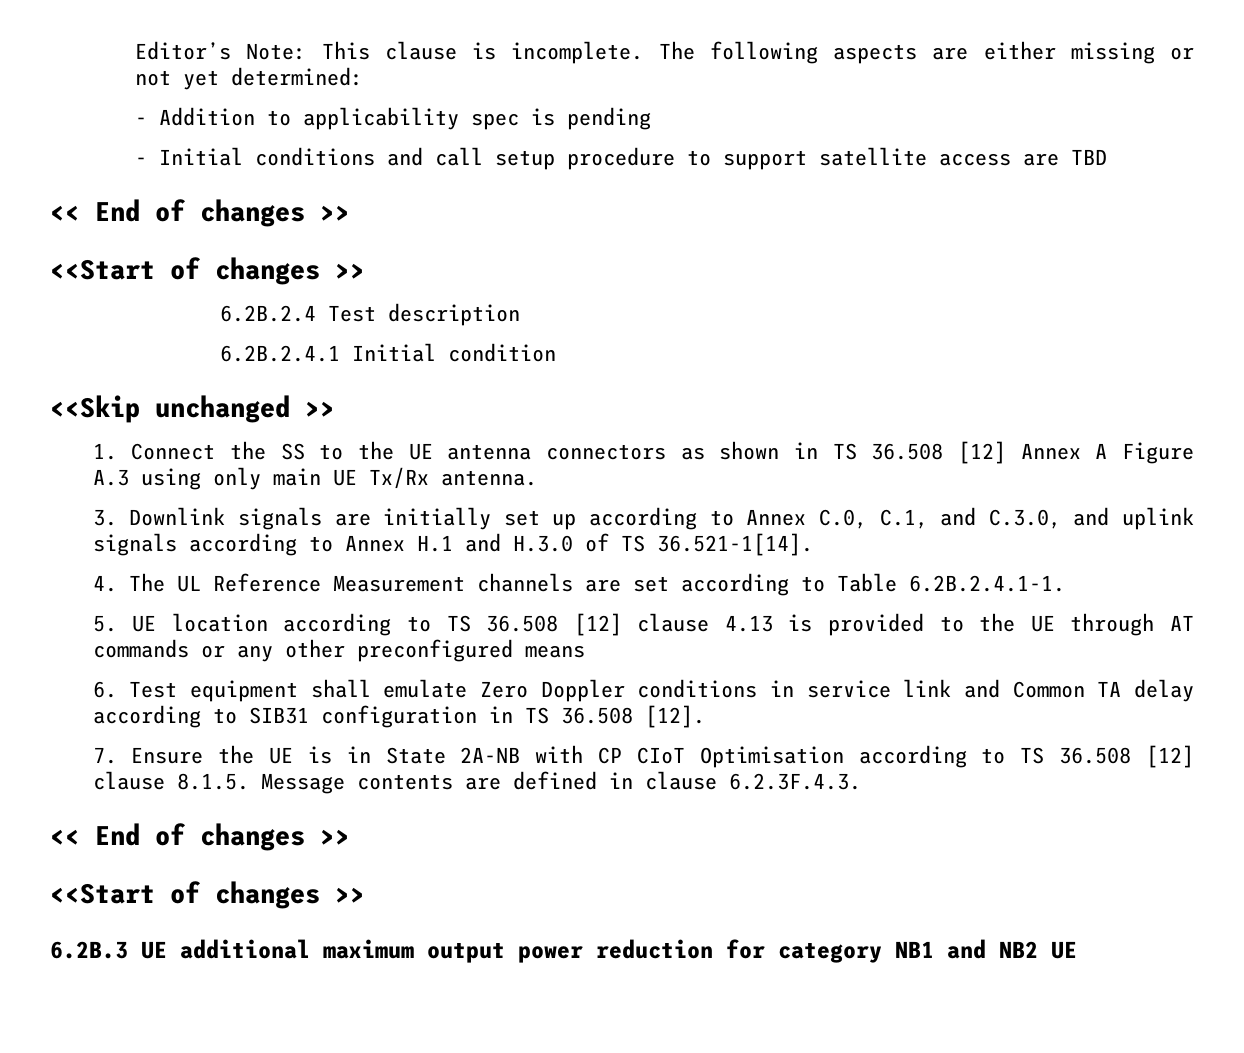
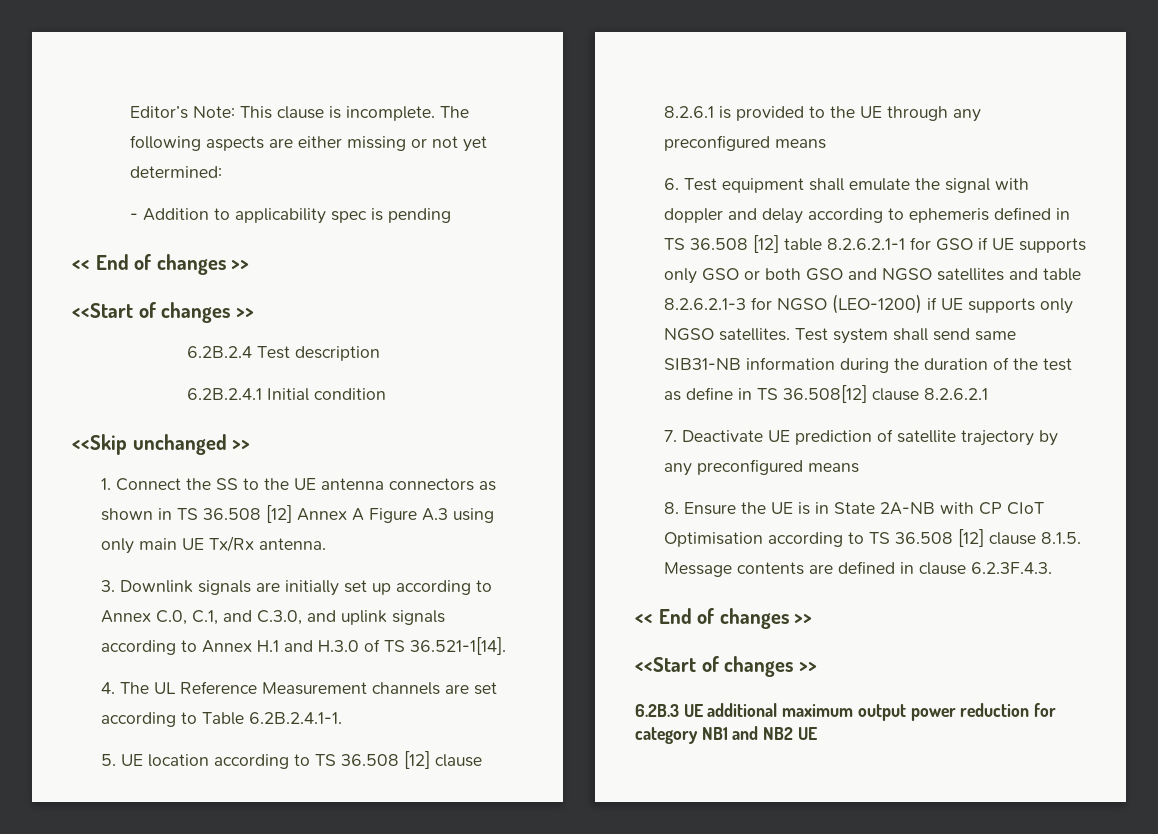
[135,147,1108,170] // - Initial conditions and call setup procedure to support satellite access are TBD -> (451, 215) none
[724,615,773,632] 4.13 -> [663,106,714,118] 8.2.6.1
[1170,615,1194,631] [92,639,345,662] AT commands or any other -> [952,109,981,122] any
[479,679,1122,702] Zero Doppler conditions in service link and Common TA -> [914,178,1029,193] [663,208,757,223] the signal with doppler and
[248,705,705,728] [92,747,117,764] SIB31 configuration in TS 36.508 [12]. // 7. -> [908,207,1070,223] [663,235,1086,253] [663,268,1081,284] [663,294,1073,314] [663,328,1016,344] [663,357,1072,373] [663,385,988,403] [663,429,1058,446] [663,459,859,476] [663,502,679,514] ephemeris defined in TS 36.508 [12] table 8.2.6.2.1-1 for GSO if UE supports only GSO or both GSO and NGSO satellites and table 8.2.6.2.1-3 for NGSO (LEO-1200) if UE supports only NGSO satellites. Test system shall send same SIB31-NB information during the duration of the test as define in TS 36.508[12] clause 8.2.6.2.1 // 7. Deactivate UE prediction of satellite trajectory by any preconfigured means // 8.

